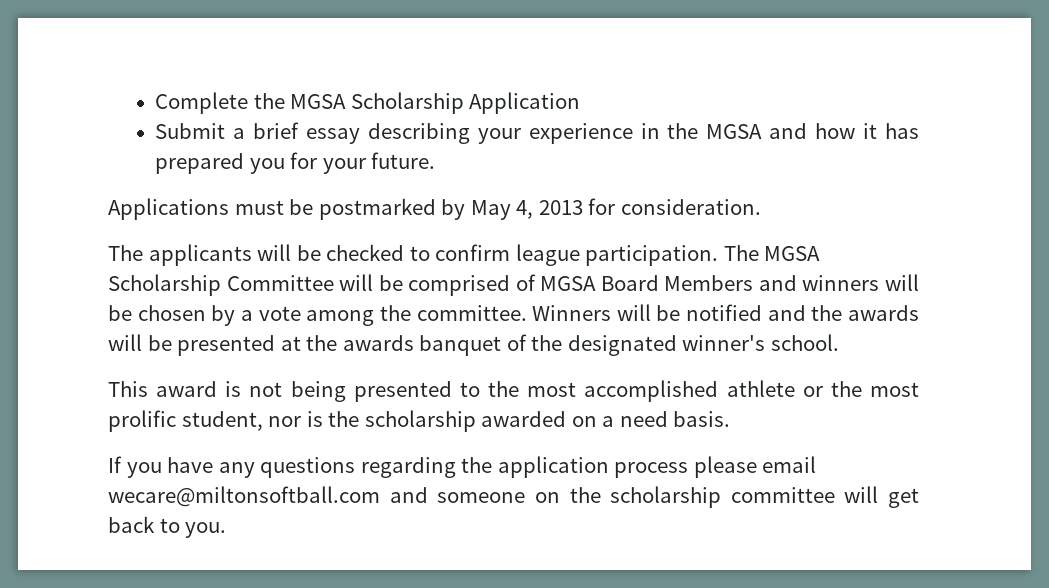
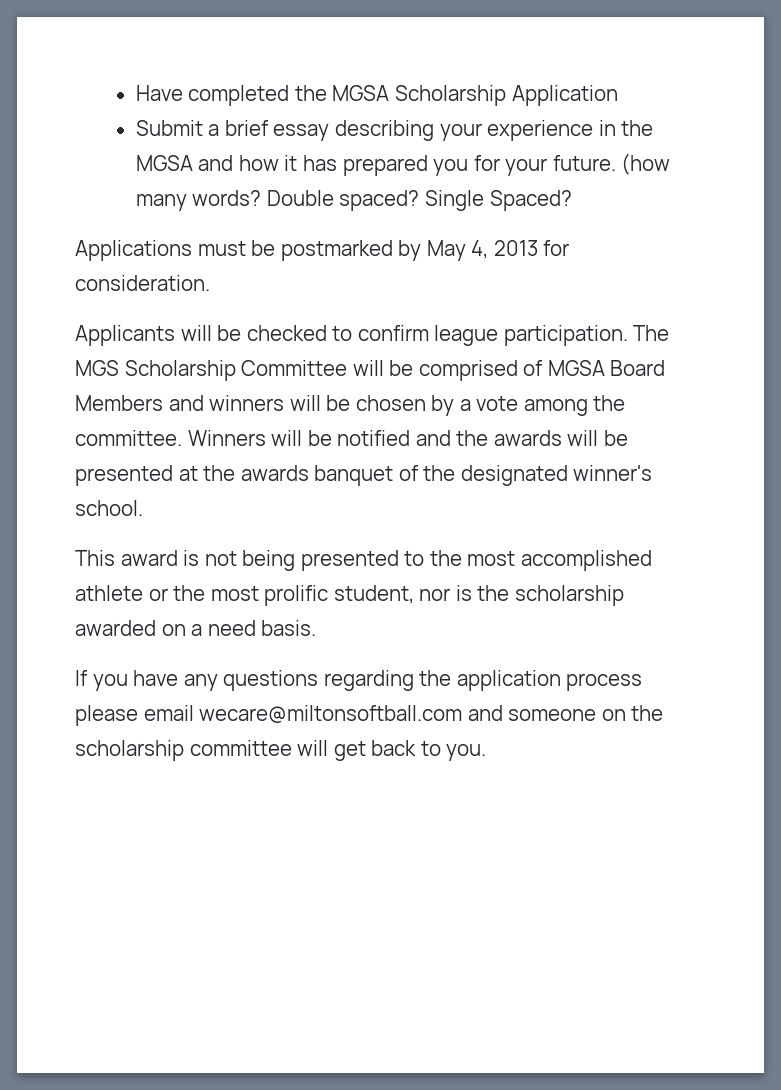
[155,92,249,114] Complete -> [135,85,290,106] Have completed
(436, 160) none -> [621,153,671,175] [135,190,572,211] (how many words? Double spaced? Single Spaced?
[108,244,252,266] The applicants -> [75,325,175,346] Applicants
[764,246,821,261] MGSA -> [75,360,119,376] MGS

